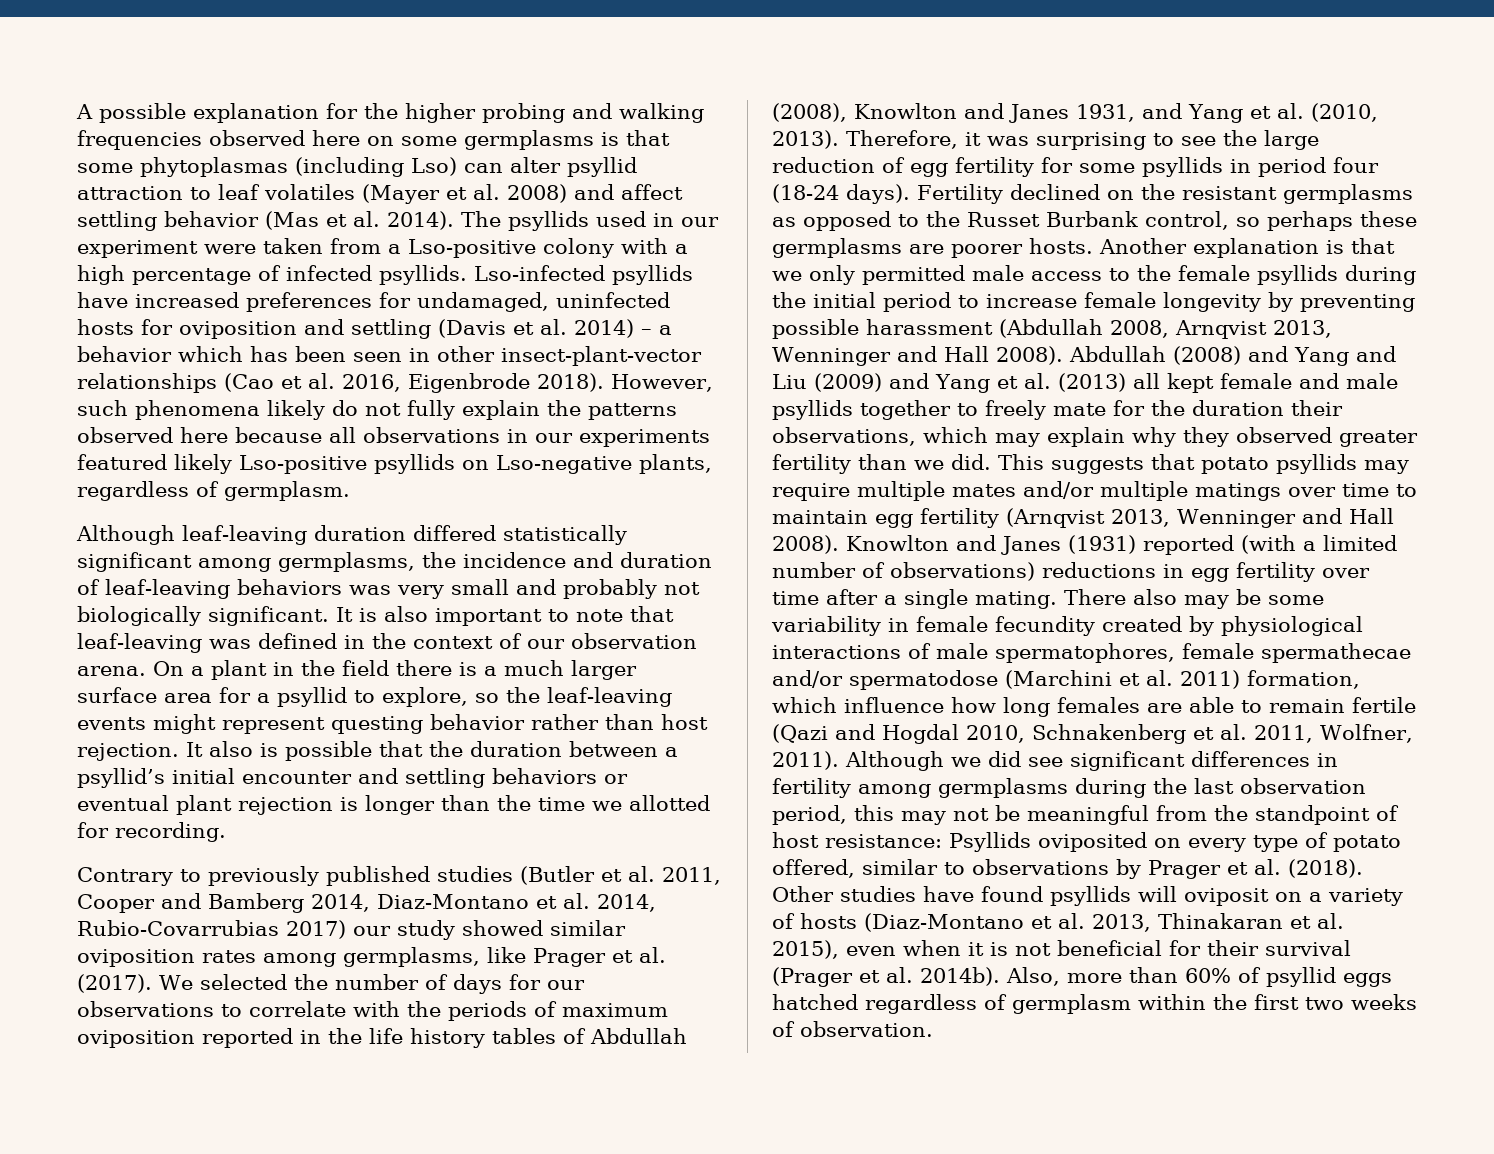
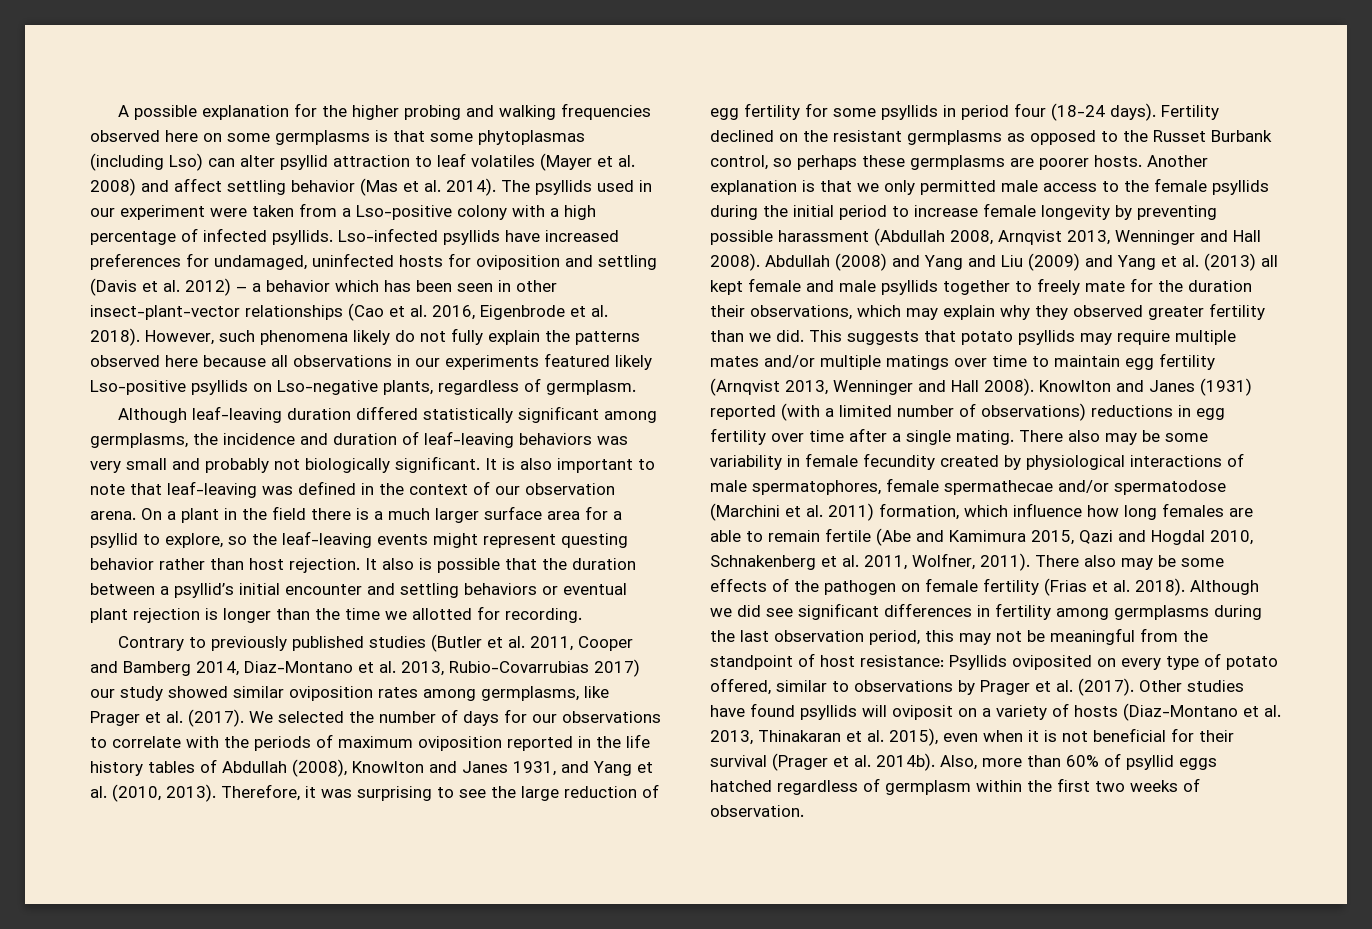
[574,319,634,338] 2014) -> [185,278,231,296] 2012)
(530, 383) none -> [570,305,608,317] et al.
[597,894,656,912] 2014, -> [401,661,444,676] 2013,
[772,724,828,743] (Qazi -> [876,528,1113,546] (Abe and Kamimura 2015, Qazi
(839, 760) none -> [1035,555,1224,570] [710,578,1185,596] There also may be some effects of the pathogen on female fertility (Frias et al. 2018).
[1288,859,1363,878] (2018). -> [1078,678,1134,696] (2017).

